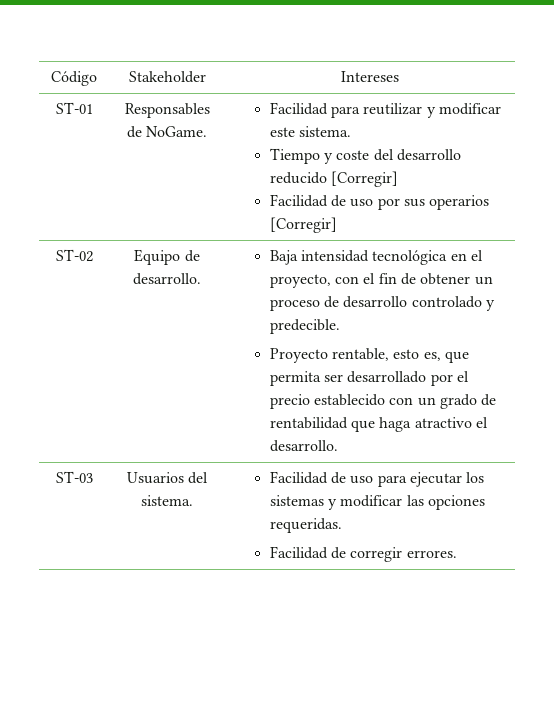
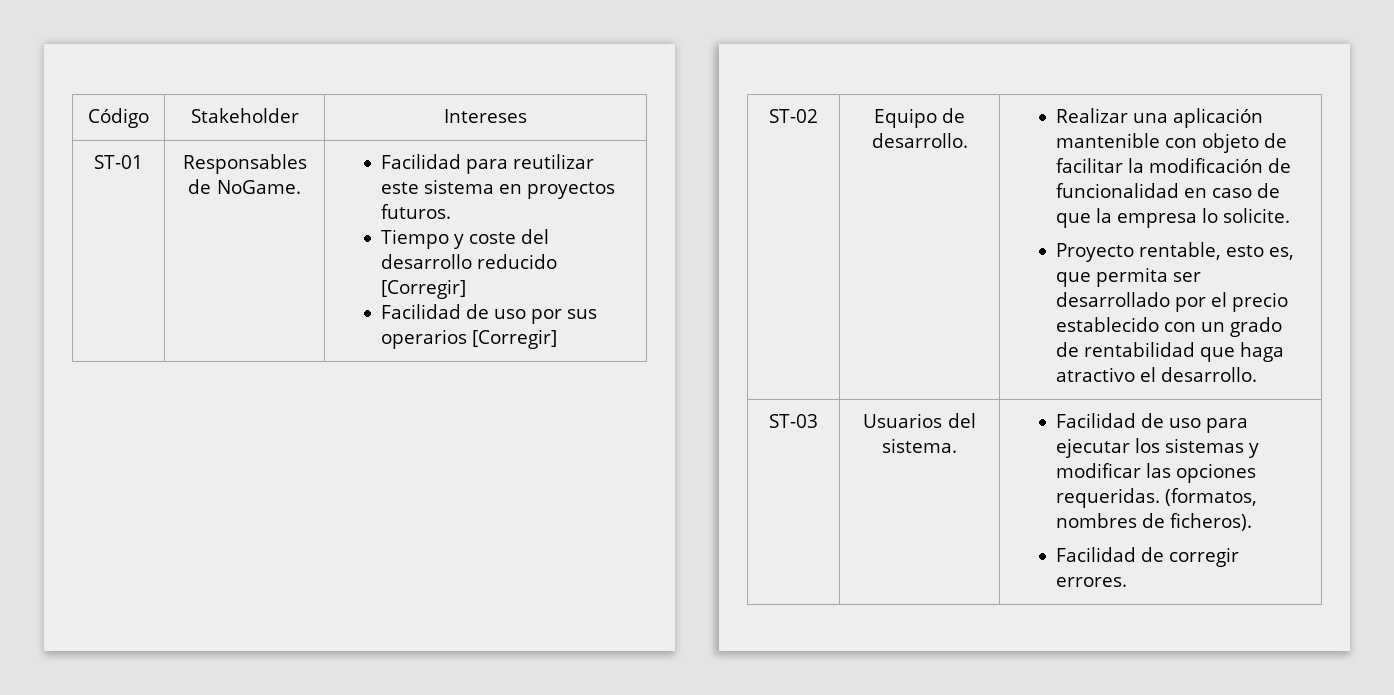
[426,103,502,118] [269,126,352,137] y modificar este sistema. -> [380,179,616,199] [380,204,451,219] este sistema en proyectos futuros.
[269,250,484,265] [269,273,493,288] [269,296,496,311] [269,319,340,334] Baja intensidad tecnológica en el proyecto, con el fin de obtener un proceso de desarrollo controlado y predecible. -> [1055,108,1264,128] [1055,133,1288,153] [1055,158,1292,173] [1055,183,1281,198] [1055,208,1291,228] Realizar una aplicación mantenible con objeto de facilitar la modificación de funcionalidad en caso de que la empresa lo solicite.
(342, 525) none -> [1165,488,1258,506] [1055,513,1253,531] (formatos, nombres de ficheros).

